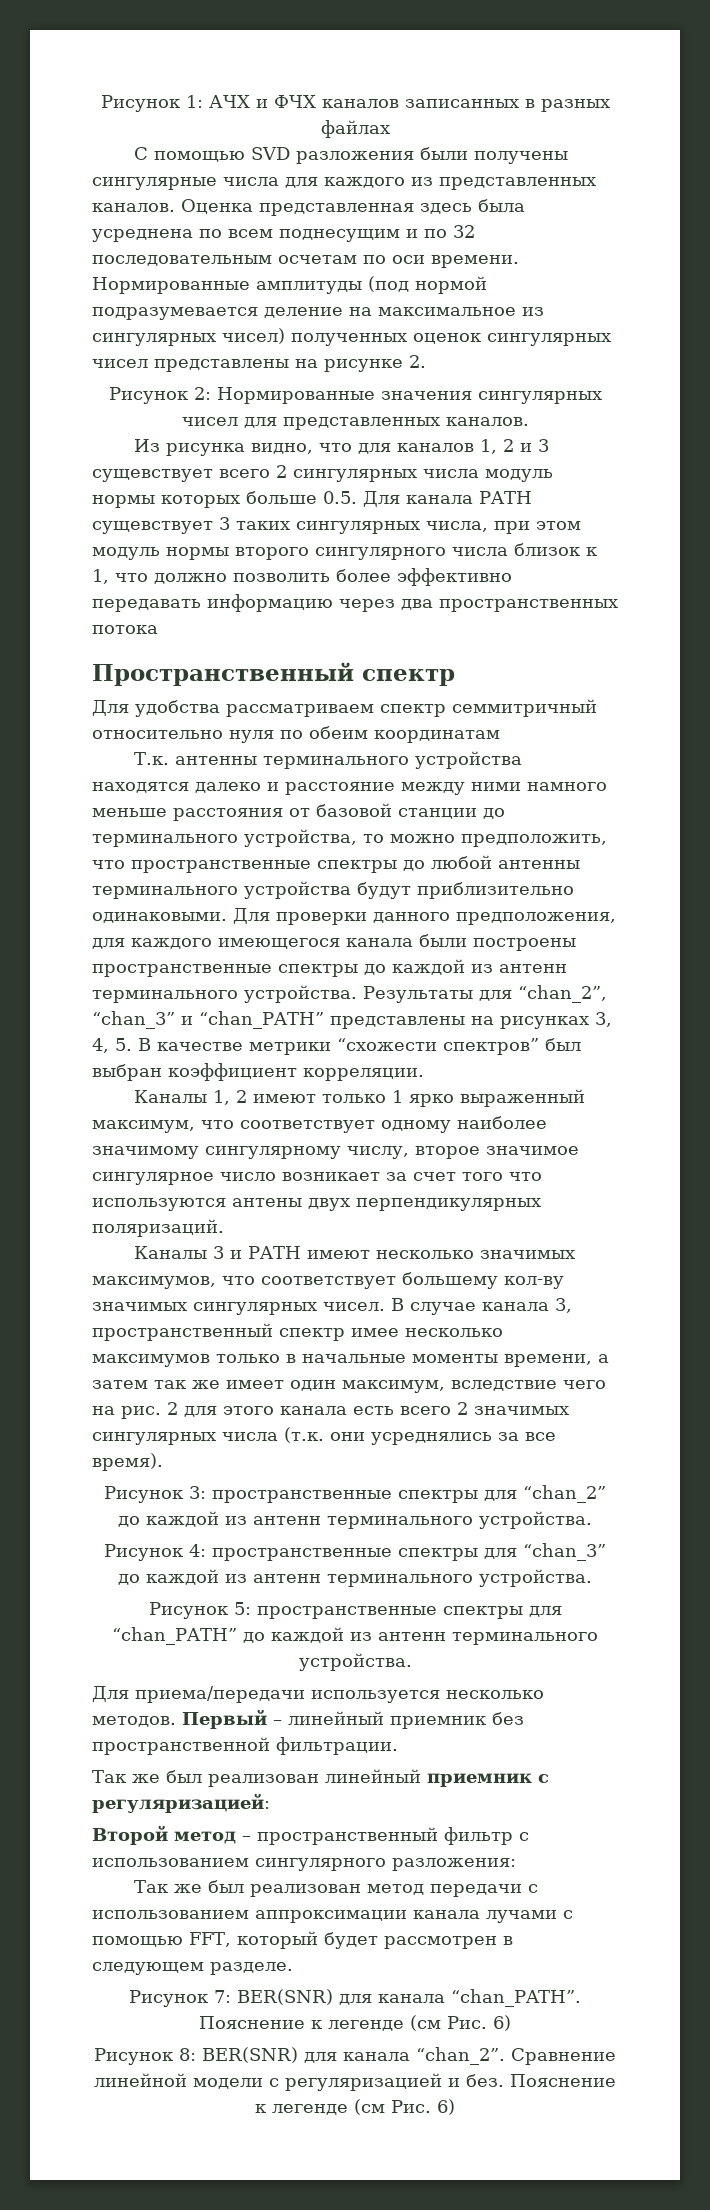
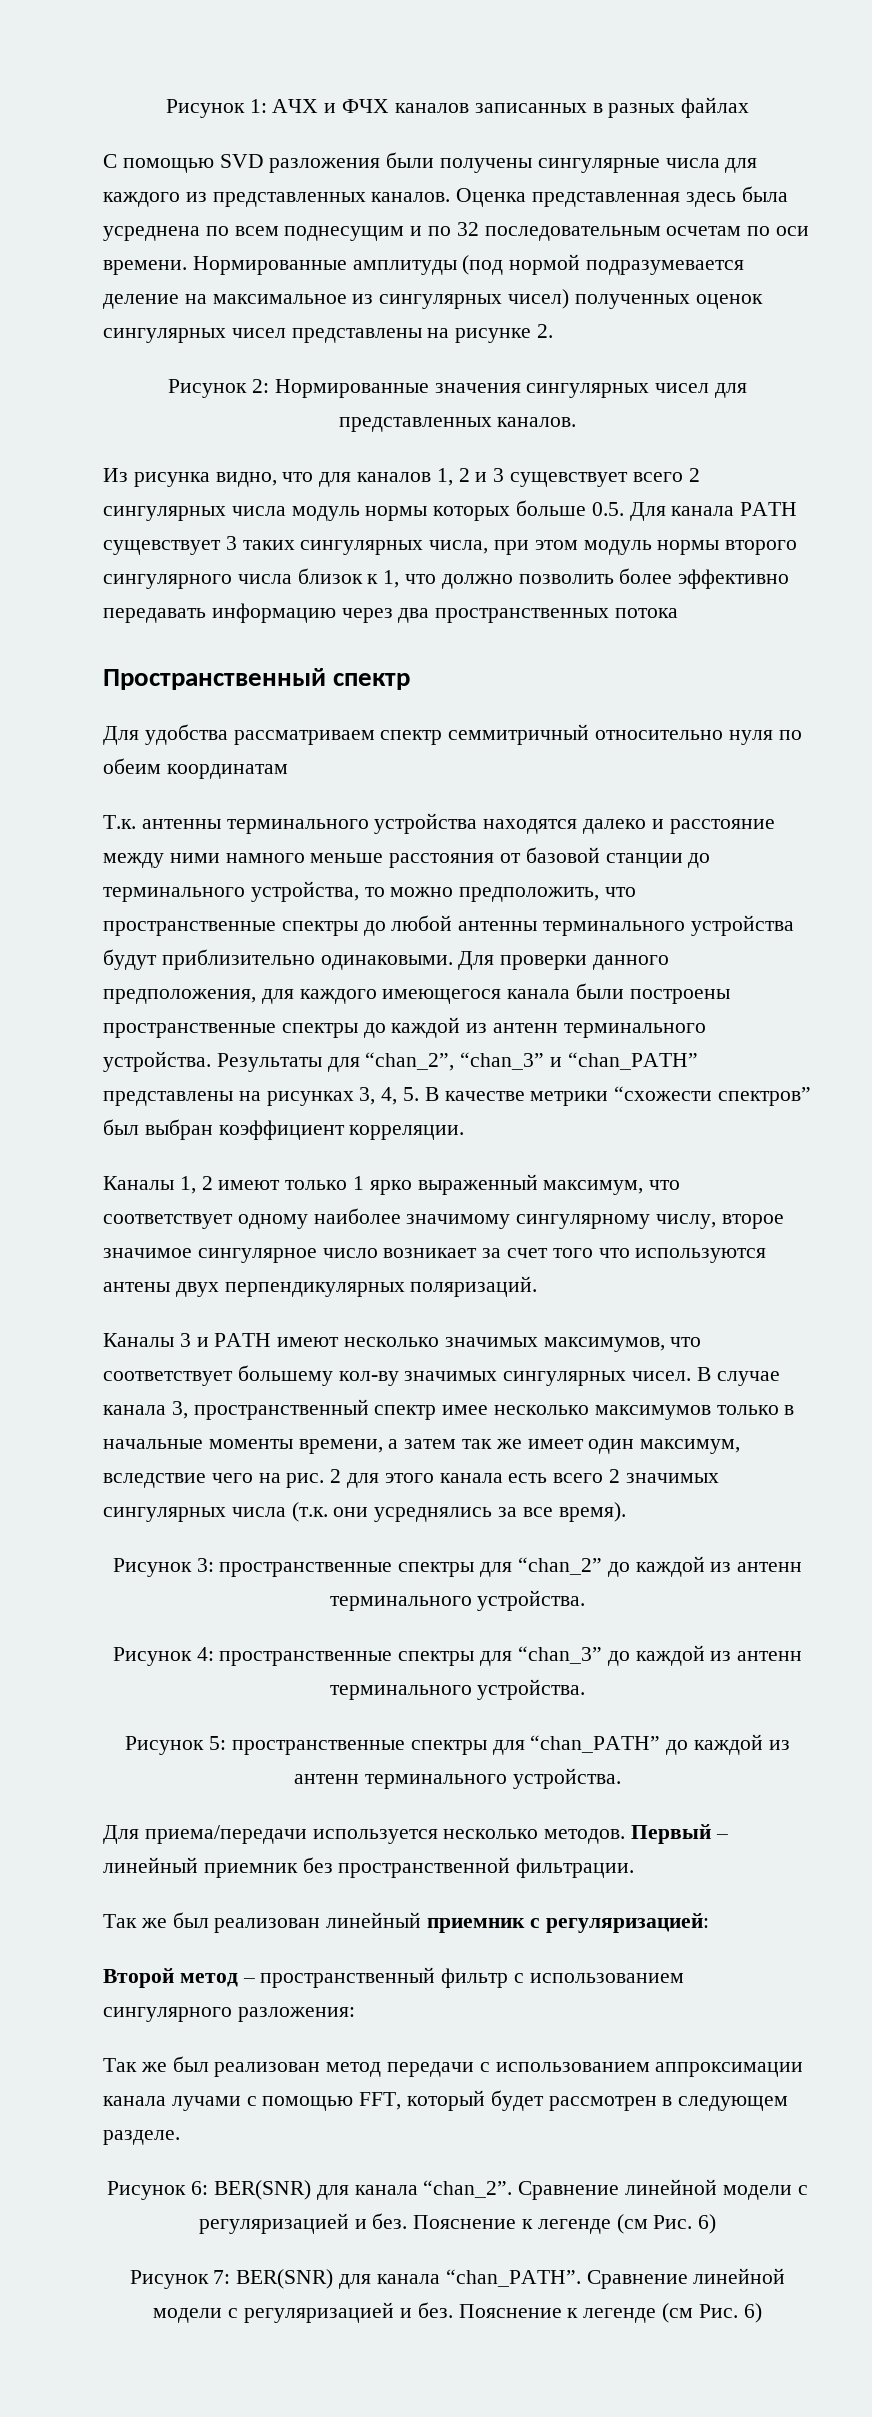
[213,1989,582,2007] [199,2015,511,2031] [94,2048,196,2065] 7: BER(SNR) для канала “chan_PATH”. Пояснение к легенде (см Рис. 6) // Рисунок 8: -> [191,2181,209,2195] 6:
(455, 2107) none -> [129,2268,786,2289] [153,2302,762,2323] // Рисунок 7: BER(SNR) для канала “chan_PATH”. Сравнение линейной модели с регуляризацией и без. Пояснение к легенде (см Рис. 6)

